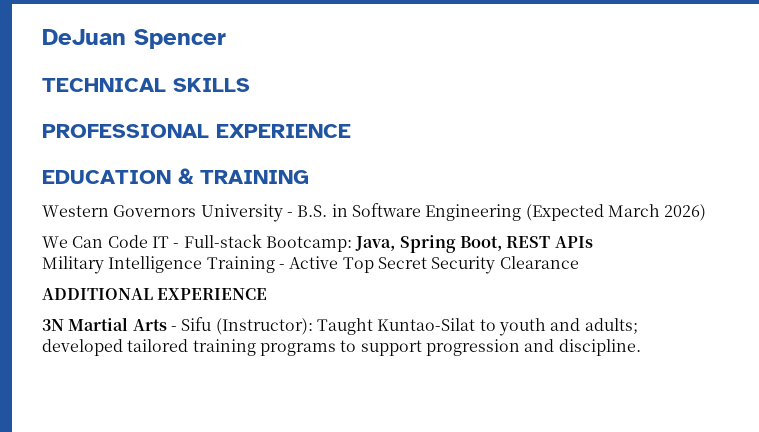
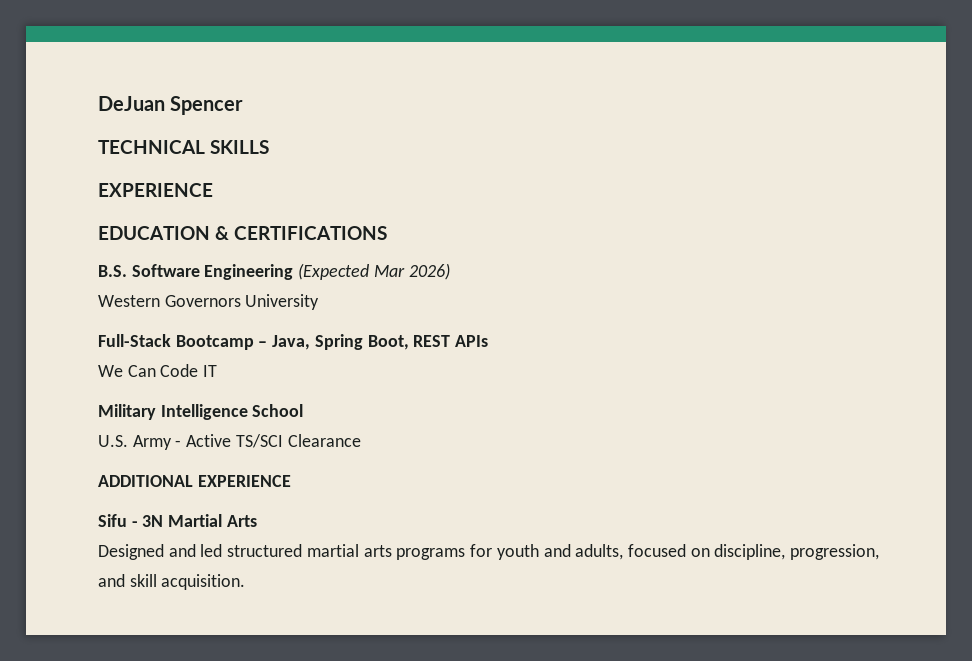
[42,124,209,138] PROFESSIONAL -> (269, 147) none
[200,170,309,184] [42,203,707,222] [42,234,352,252] TRAINING // Western Governors University - B.S. in Software Engineering (Expected March 2026) // We Can Code IT - Full-stack Bootcamp: -> [234,226,387,240] [98,263,450,280] [98,294,320,310] [98,334,268,350] CERTIFICATIONS // B.S. Software Engineering (Expected Mar 2026) // Western Governors University // Full-Stack Bootcamp –
[42,256,496,274] Military Intelligence Training - Active Top Secret Security -> [98,364,218,377] [98,404,304,420] [98,434,283,450] We Can Code IT // Military Intelligence School // U.S. Army - Active TS/SCI
(268, 294) none -> [98,514,138,527] Sifu -
[170,317,638,336] [42,339,641,356] - Sifu (Instructor): Taught Kuntao-Silat to youth and adults; developed tailored training programs to support progression and discipline. -> [98,544,880,560] [98,574,246,590] // Designed and led structured martial arts programs for youth and adults, focused on discipline, progression, and skill acquisition.

